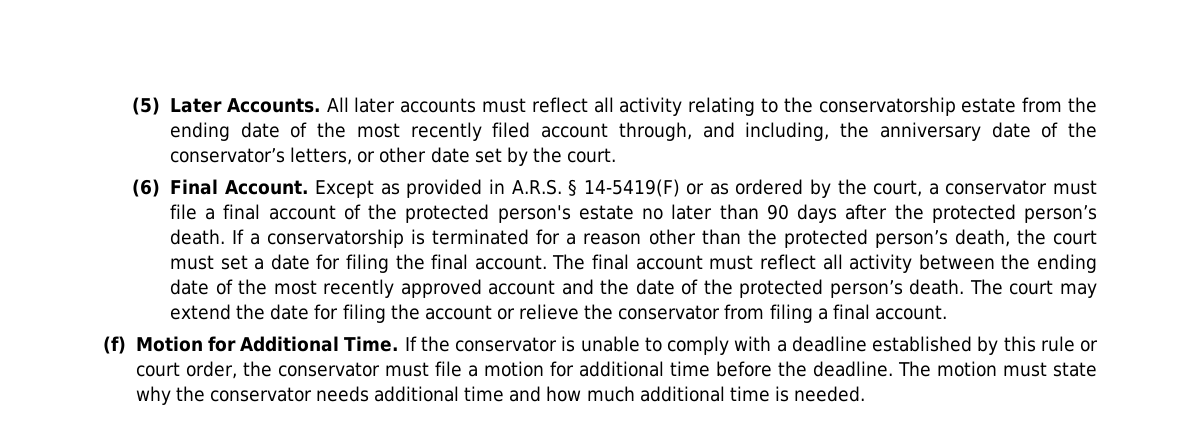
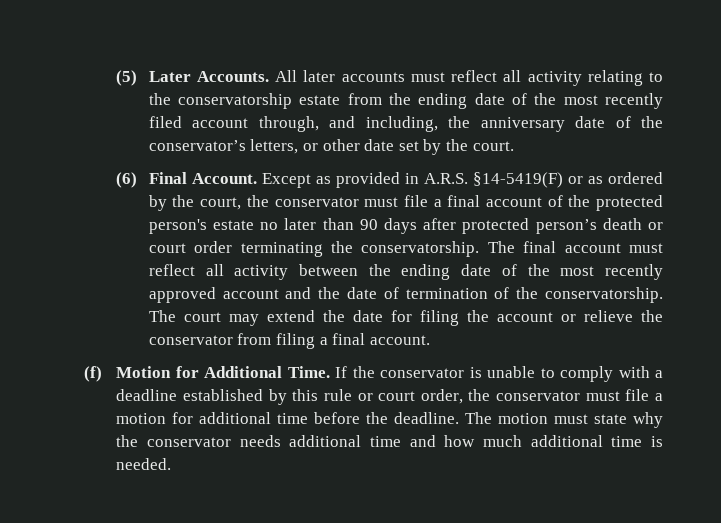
[568,179,680,197] § 14-5419(F) -> [472,172,563,188] §14-5419(F)
[928,183,939,195] a -> [246,195,269,207] the
[894,204,1097,223] [169,229,1097,248] [169,254,547,273] the protected person’s death. If a conservatorship is terminated for a reason other than the protected person’s death, the court must set a date for filing the final account. -> [462,218,663,234] [148,241,480,257] protected person’s death or court order terminating the conservatorship.
[703,279,965,298] the protected person’s death. -> [405,287,664,303] termination of the conservatorship.

